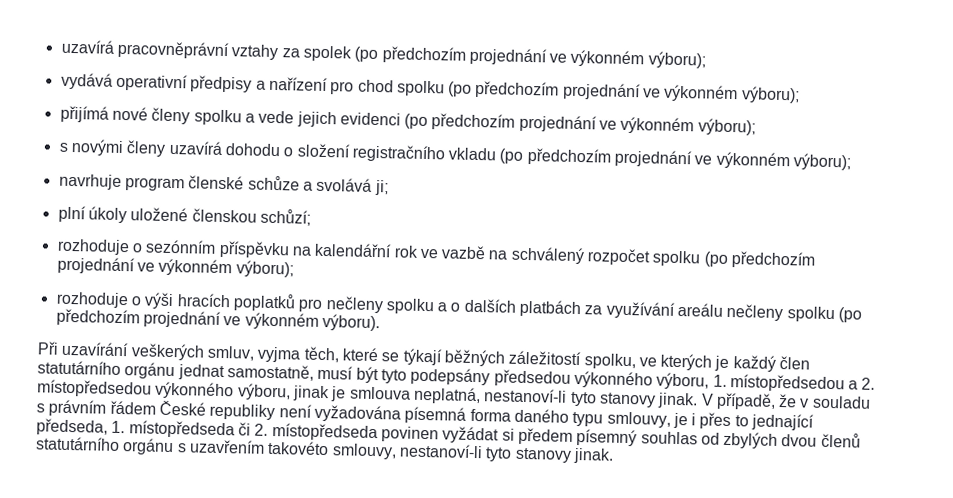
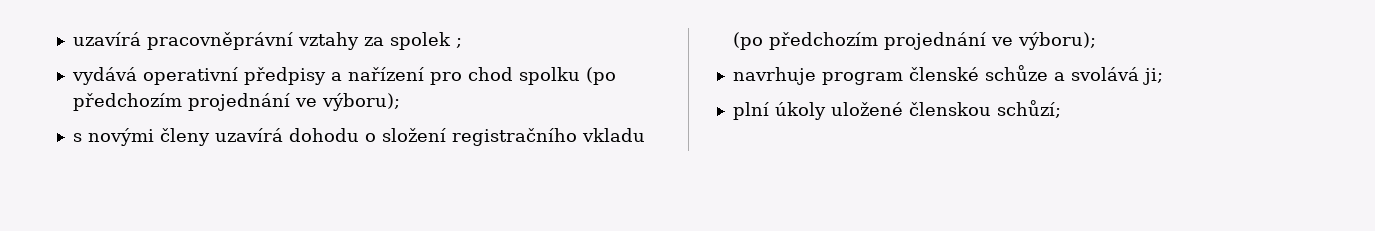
[354,46,706,69] (po předchozím projednání ve výkonném výboru); -> [455,38,462,48] ;
[663,84,800,104] [59,105,695,135] výkonném výboru); // přijímá nové členy spolku a vede jejich evidenci (po předchozím projednání ve výkonném -> (317, 102) none
[715,151,790,170] výkonném -> (1013, 41) none
[56,238,816,269] [56,256,294,278] [55,291,863,323] [55,308,380,332] [37,341,811,372] [37,360,876,393] [37,379,871,410] [36,399,815,431] [36,418,861,449] [35,436,614,464] // rozhoduje o sezónním příspěvku na kalendářní rok ve vazbě na schválený rozpočet spolku (po předchozím projednání ve výkonném výboru); // rozhoduje o výši hracích poplatků pro nečleny spolku a o dalších platbách za využívání areálu nečleny spolku (po předchozím projednání ve výkonném výboru). // Při uzavírání veškerých smluv, vyjma těch, které se týkají běžných záležitostí spolku, ve kterých je každý člen statutárního orgánu jednat samostatně, musí být tyto podepsány předsedou výkonného výboru, 1. místopředsedou a 2. místopředsedou výkonného výboru, jinak je smlouva neplatná, nestanoví-li tyto stanovy jinak. V případě, že v souladu s právním řádem České republiky není vyžadována písemná forma daného typu smlouvy, je i přes to jednající předseda, 1. místopředseda či 2. místopředseda povinen vyžádat si předem písemný souhlas od zbylých dvou členů statutárního orgánu s uzavřením takovéto smlouvy, nestanoví-li tyto stanovy jinak. -> (1061, 109) none

